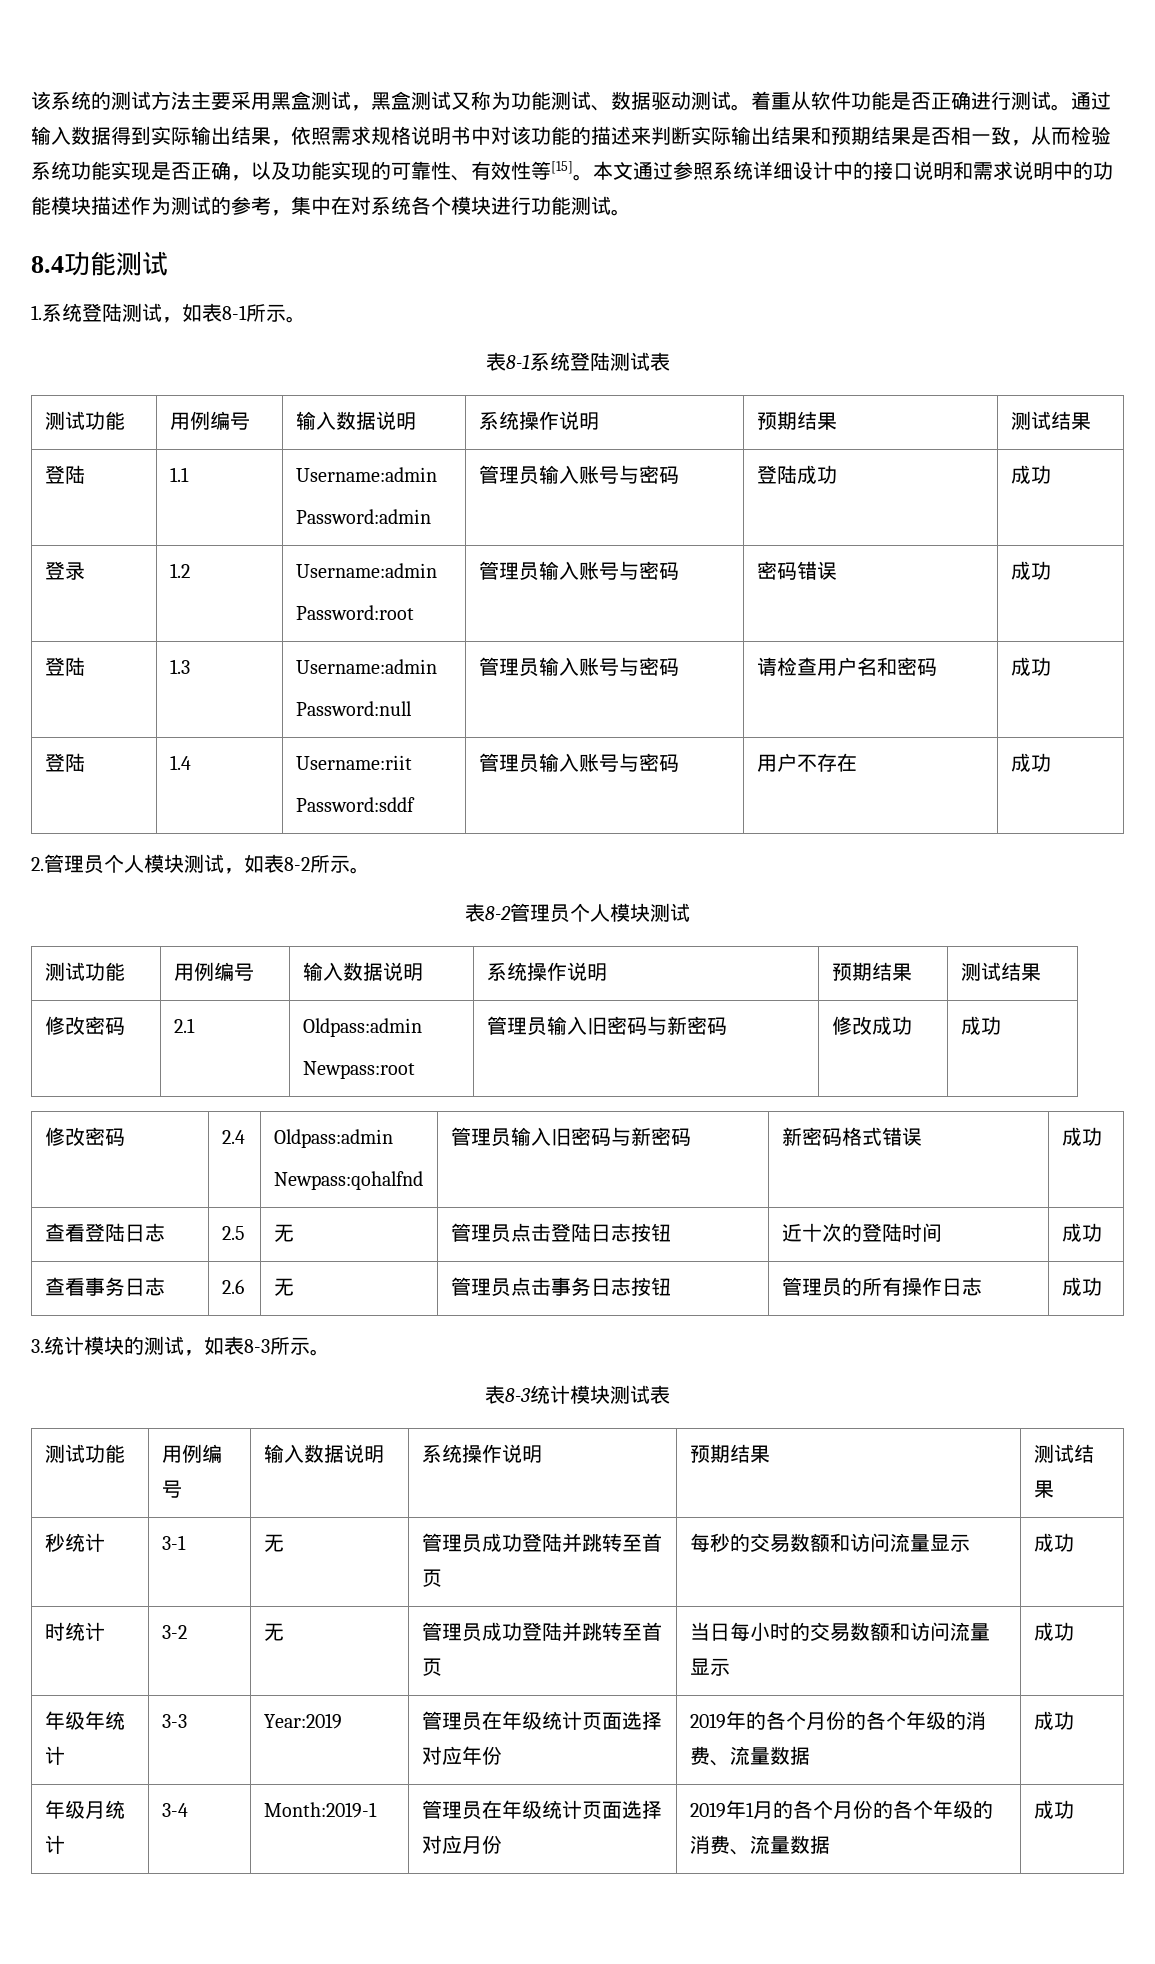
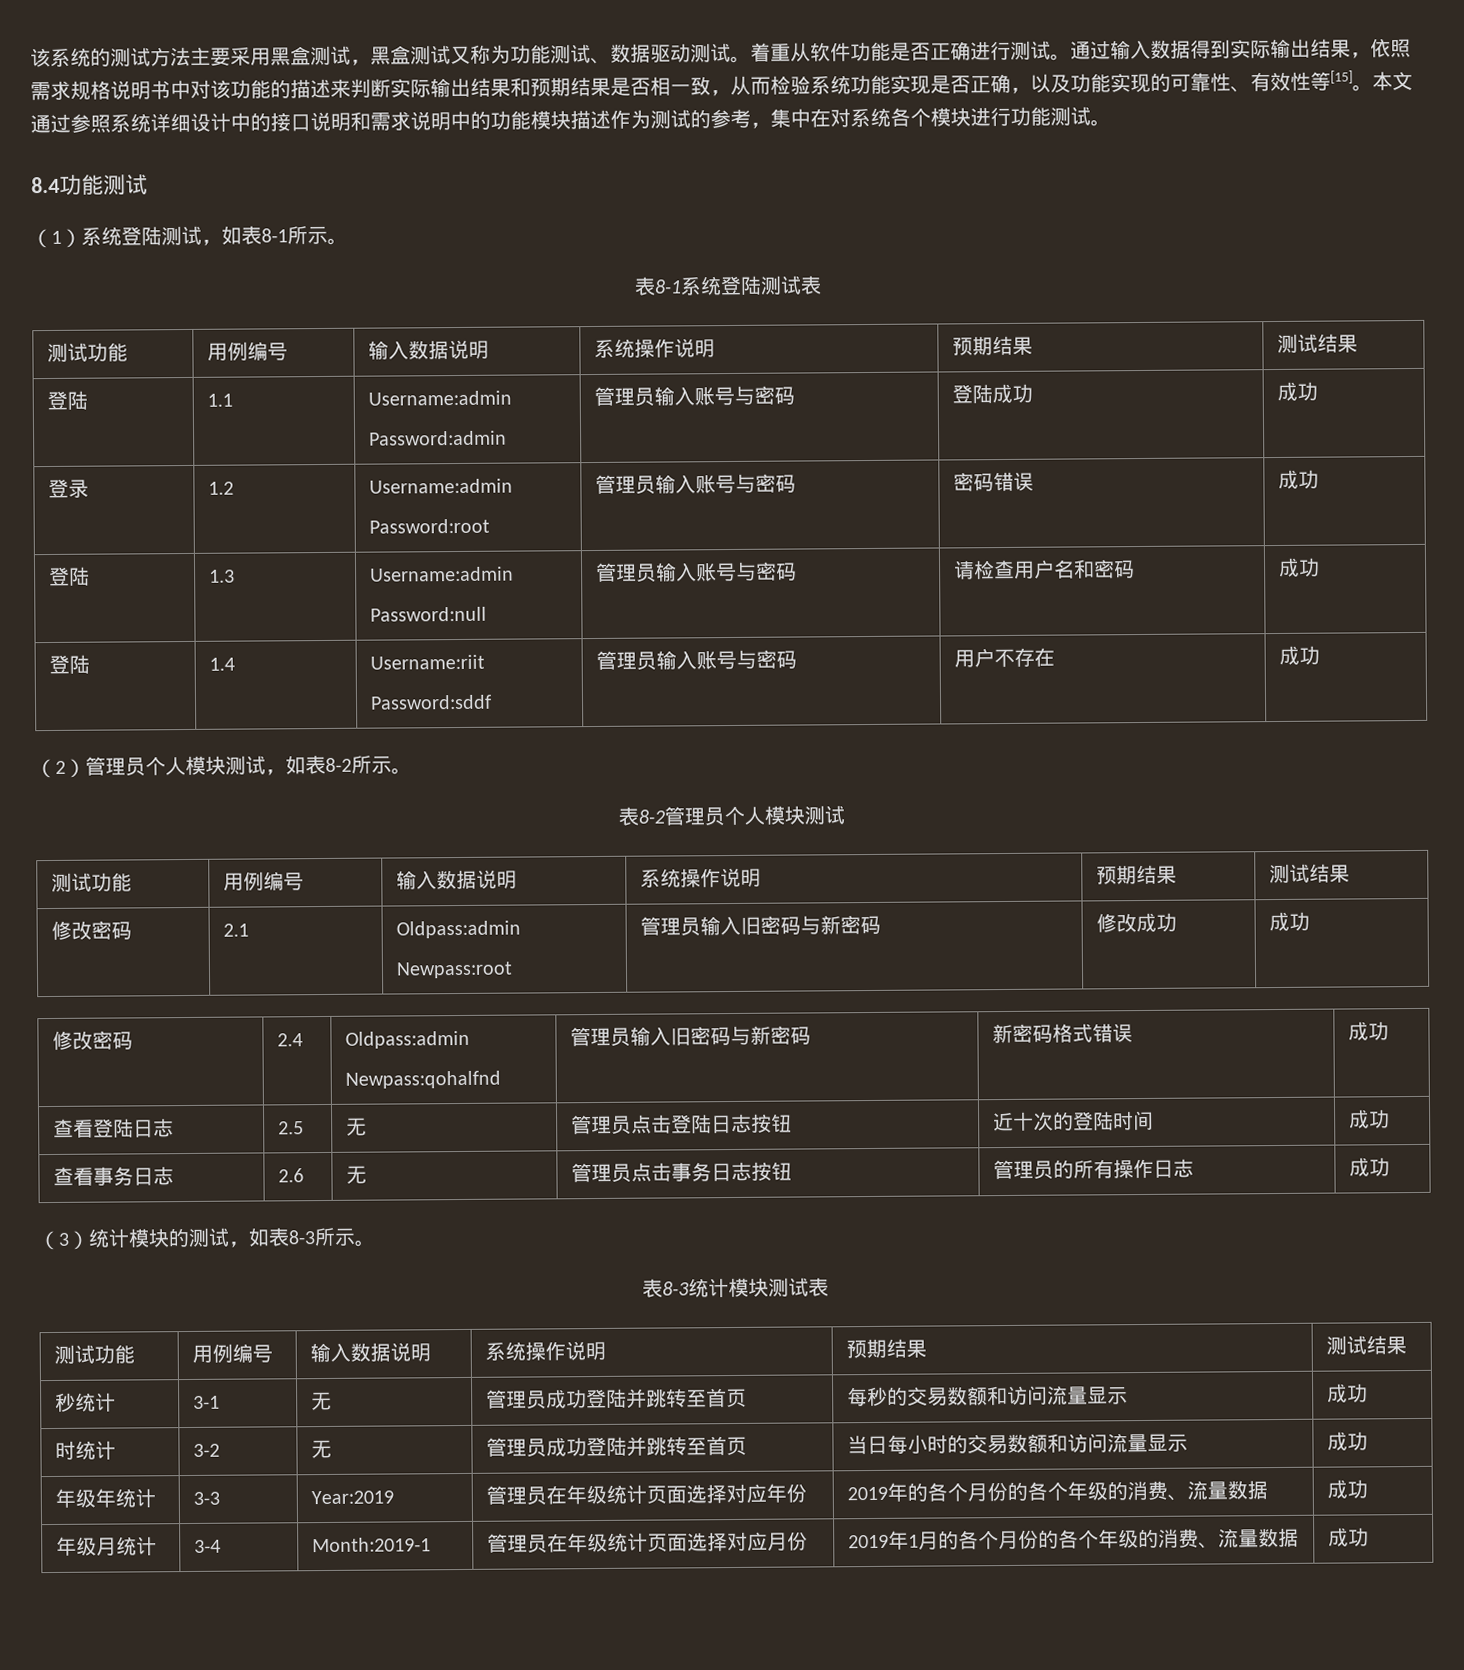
[31,305,42,320] 1. -> [31,228,82,249] （1）
[31,857,44,871] 2. -> [35,758,86,779] （2）
[31,1339,44,1353] 3. -> [38,1230,90,1251] （3）

